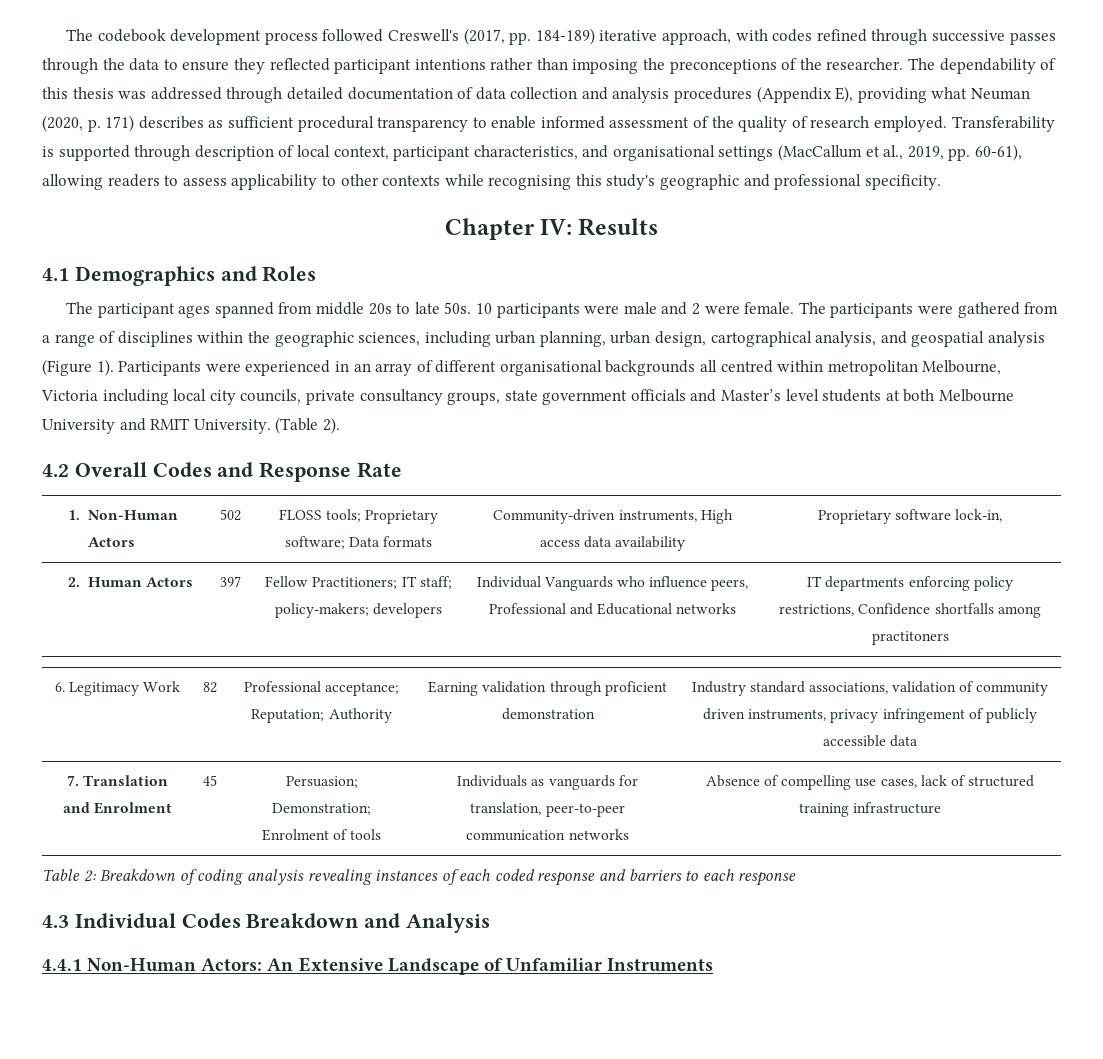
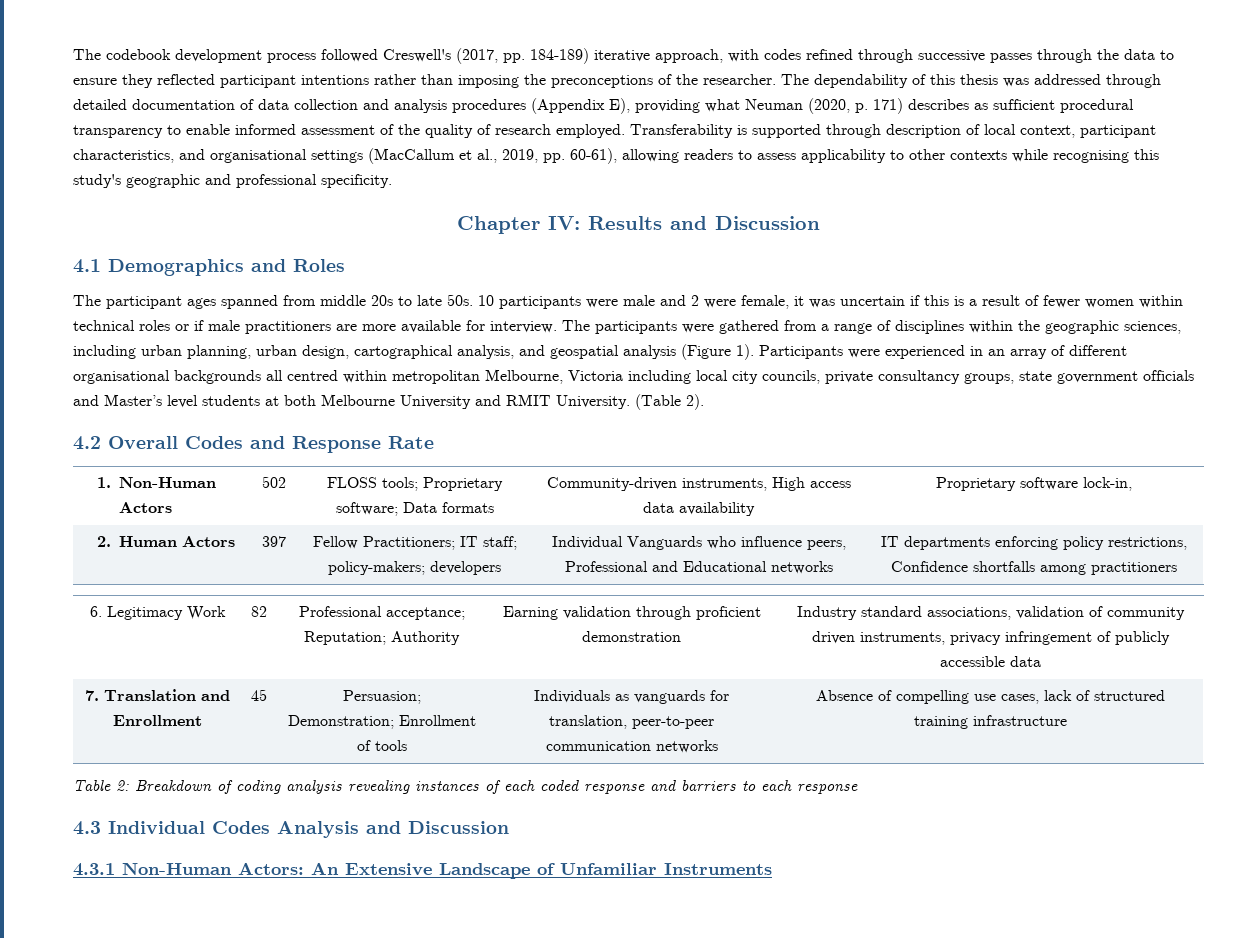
(659, 227) none -> [670,216,820,230] and Discussion
[744,302,795,314] female. -> [741,295,1183,309] [73,320,557,334] female, it was uncertain if this is a result of fewer women within technical roles or if male practitioners are more available for interview.
[871,631,949,645] practitoners -> [1091,562,1177,575] practitioners
[94,802,173,814] Enrolment -> [112,715,202,726] Enrollment
[261,829,329,841] Enrolment -> [398,715,476,726] Enrollment
[246,913,491,933] [42,959,82,971] Breakdown and Analysis // 4.4.1 -> [277,821,509,838] [73,863,115,876] Analysis and Discussion // 4.3.1

